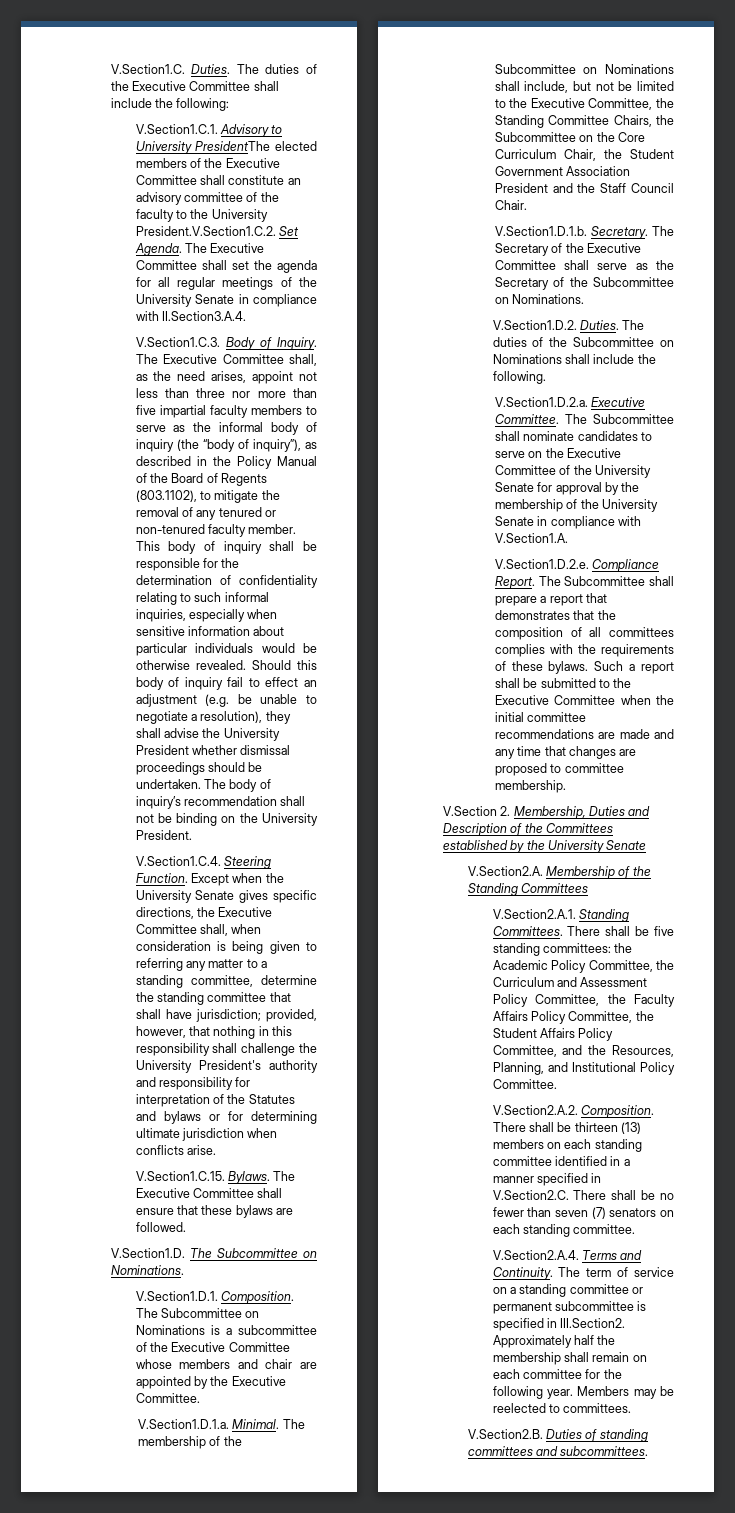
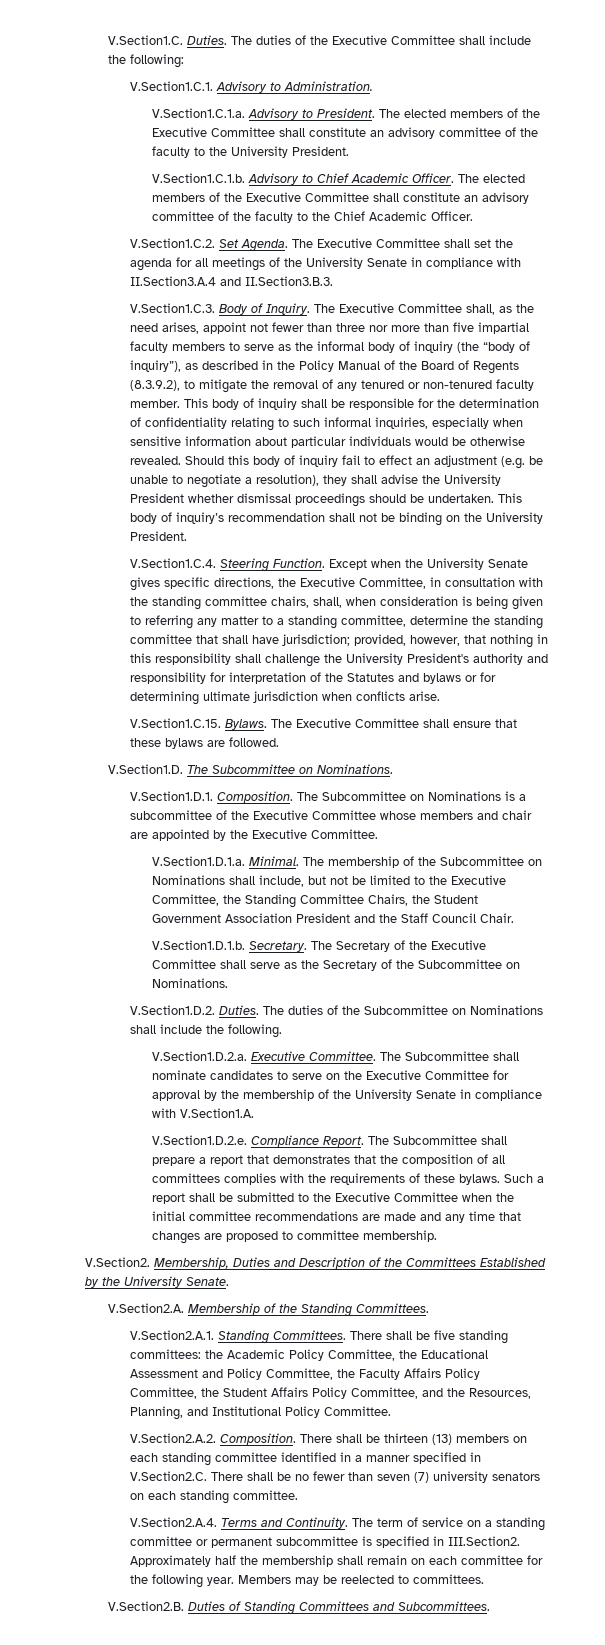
[135,141,271,154] University PresidentThe -> [283,81,373,91] [152,108,401,120] Administration. // V.Section1.C.1.a. Advisory to President. The
[135,226,276,236] President.V.Section1.C.2. -> [292,146,350,156] [152,173,526,185] [152,192,530,204] [152,211,474,223] [129,238,215,248] President. // V.Section1.C.1.b. Advisory to Chief Academic Officer. The elected members of the Executive Committee shall constitute an advisory committee of the faculty to the Chief Academic Officer. // V.Section1.C.2.
[177,277,216,290] regular -> (208, 262) none
[161,311,246,321] II.Section3.A.4. -> [129,276,333,286] II.Section3.A.4 and II.Section3.B.3.
[135,388,158,398] less -> [271,322,304,332] fewer
[135,490,197,502] (803.1102), -> [129,380,180,391] (8.3.9.2),
[203,779,226,789] The -> [497,493,522,503] This
[135,924,197,934] Committee -> [358,577,543,589] [129,596,309,610] Committee, in consultation with the standing committee chairs,
[494,132,645,142] [494,149,622,161] Subcommittee on the Core Curriculum Chair, the -> (431, 899) none
[559,465,651,478] [494,482,534,492] of the University Senate -> (490, 1075) none
[442,806,511,816] V.Section 2. -> [85,1257,151,1267] V.Section2.
[442,840,508,850] established -> [480,1257,547,1267] Established
[606,840,647,850] Senate -> [186,1277,230,1286] Senate.
[521,883,589,893] Committees -> [355,1303,429,1313] Committees.
[492,977,648,987] Curriculum and Assessment -> [420,1349,488,1359] [129,1369,223,1378] Educational Assessment and
(606, 1213) none -> [432,1471,488,1483] university
[599,1429,648,1442] [467,1446,649,1456] standing committees and subcommittees. -> [243,1601,490,1615] Standing Committees and Subcommittees.

